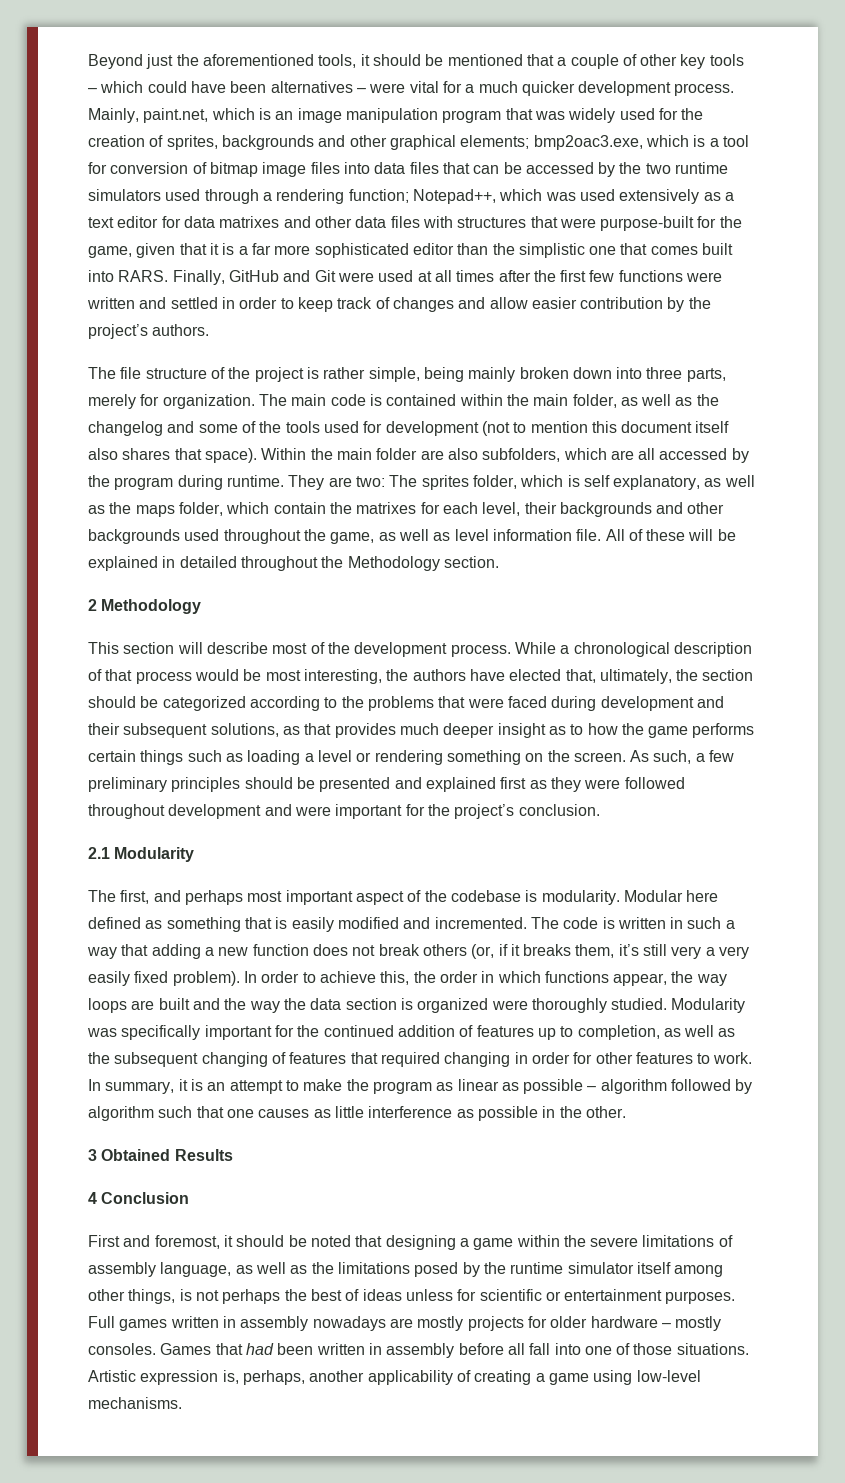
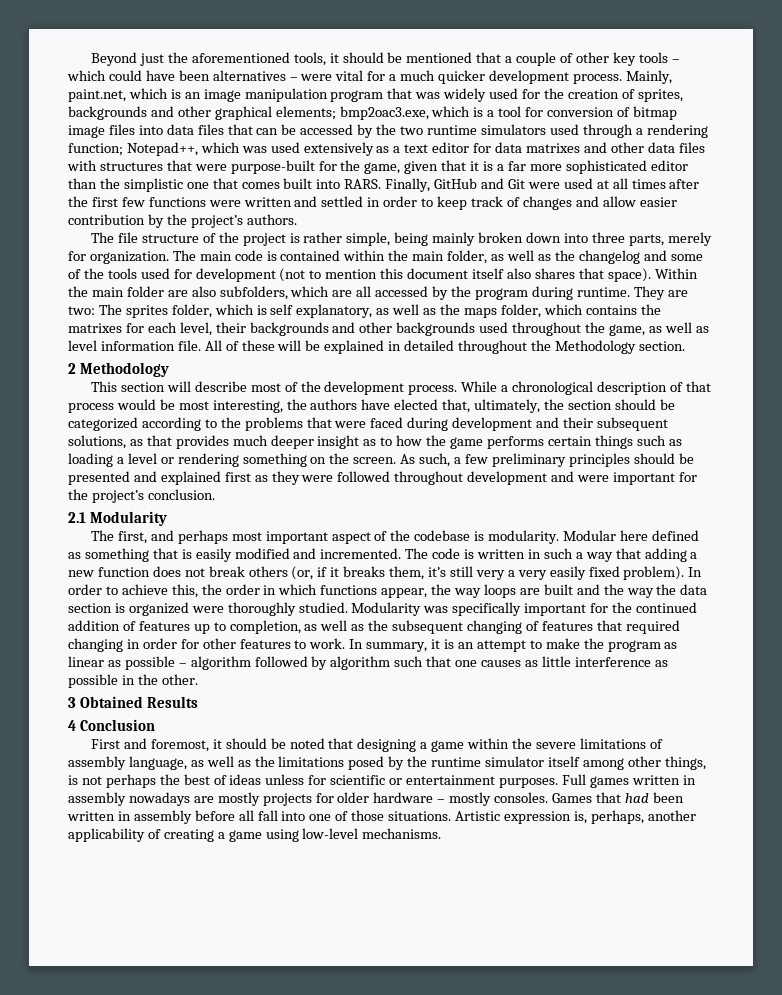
[273,502,326,514] contain -> [585,305,637,315] contains

